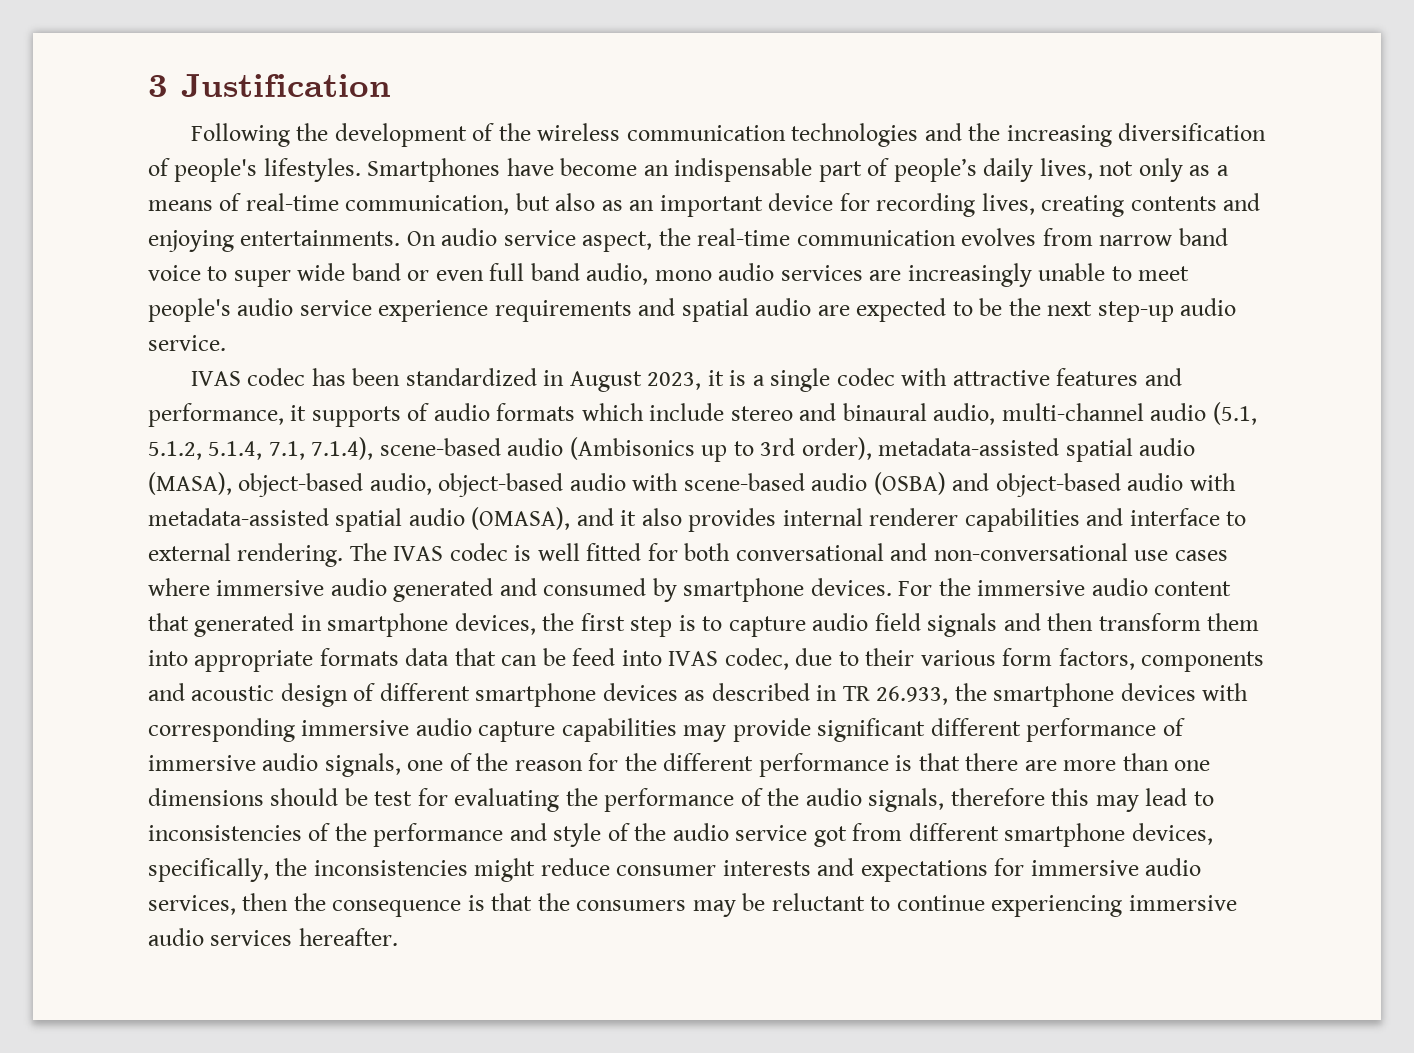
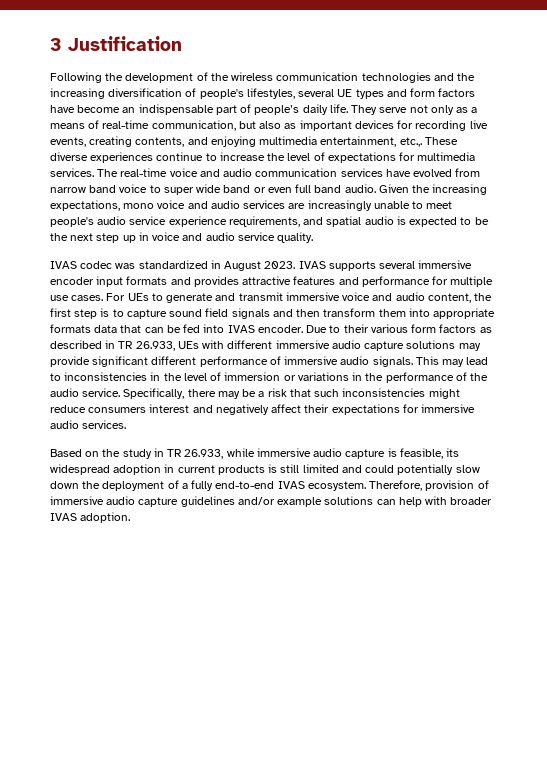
[263,158,501,182] lifestyles. Smartphones -> [246,88,476,99] lifestyles, several UE types and form factors
[1039,158,1093,180] lives, -> [329,104,408,115] life. They serve
[629,193,1261,217] [148,228,1037,252] an important device for recording lives, creating contents and enjoying entertainments. On audio service aspect, the real-time communication evolves -> [299,120,488,131] [50,136,458,147] [50,152,476,163] [50,168,453,177] important devices for recording live events, creating contents, and enjoying multimedia entertainment, etc.,. These diverse experiences continue to increase the level of expectations for multimedia services. The real-time voice and audio communication services have evolved
[586,263,712,285] audio, mono -> [344,184,488,195] [50,200,208,211] audio. Given the increasing expectations, mono voice and
[494,300,632,322] requirements -> [228,216,300,227] requirements,
[817,305,850,316] are -> [396,216,406,225] is
[1097,298,1237,322] [148,335,226,351] [190,368,401,386] step-up audio service. // IVAS codec has been -> [96,232,314,243] [50,261,136,269] step up in voice and audio service quality. // IVAS codec was
[647,368,1182,392] [148,402,1257,427] [148,437,1196,462] [148,472,1236,497] [148,507,1247,532] [148,543,1228,567] [148,578,1232,602] [148,613,536,637] 2023, it is a single codec with attractive features and performance, it supports of audio formats which include stereo and binaural audio, multi-channel audio (5.1, 5.1.2, 5.1.4, 7.1, 7.1.4), scene-based audio (Ambisonics up to 3rd order), metadata-assisted spatial audio (MASA), object-based audio, object-based audio with scene-based audio (OSBA) and object-based audio with metadata-assisted spatial audio (OMASA), and it also provides internal renderer capabilities and interface to external rendering. The IVAS codec is well fitted for both conversational and non-conversational use cases where immersive audio generated and consumed by smartphone devices. For the immersive audio content that generated in smartphone devices, -> [264,260,473,271] [50,276,494,287] [50,292,471,303] 2023. IVAS supports several immersive encoder input formats and provides attractive features and performance for multiple use cases. For UEs to generate and transmit immersive voice and audio content,
[812,613,869,631] audio -> [169,309,203,317] sound
[572,648,616,666] feed -> [183,324,201,333] fed
[724,648,833,670] codec, due -> [257,325,328,333] encoder. Due
[1058,648,1265,672] [148,683,678,707] factors, components and acoustic design of different smartphone devices -> [439,324,477,333] factors
[954,683,1249,707] [148,718,677,742] the smartphone devices with corresponding immersive audio capture capabilities -> [177,340,456,351] UEs with different immersive audio capture solutions
[324,753,1211,777] [148,788,560,812] signals, one of the reason for the different performance is that there are more than one dimensions should be test for evaluating -> [372,356,489,367] [50,372,363,381] signals. This may lead to inconsistencies in the level of immersion or variations in
[868,788,1214,812] [148,823,1213,847] [148,858,1202,882] [148,893,1237,917] [148,928,398,946] signals, therefore this may lead to inconsistencies of the performance and style of the audio service got from different smartphone devices, specifically, the inconsistencies might reduce consumer interests and expectations for immersive audio services, then the consequence is that the consumers may be reluctant to continue experiencing immersive audio services hereafter. -> [82,388,460,399] [50,404,476,415] [50,420,127,429] [50,448,460,459] [50,464,480,475] [50,480,489,491] [50,496,493,507] [50,512,131,523] service. Specifically, there may be a risk that such inconsistencies might reduce consumers interest and negatively affect their expectations for immersive audio services. // Based on the study in TR 26.933, while immersive audio capture is feasible, its widespread adoption in current products is still limited and could potentially slow down the deployment of a fully end-to-end IVAS ecosystem. Therefore, provision of immersive audio capture guidelines and/or example solutions can help with broader IVAS adoption.

